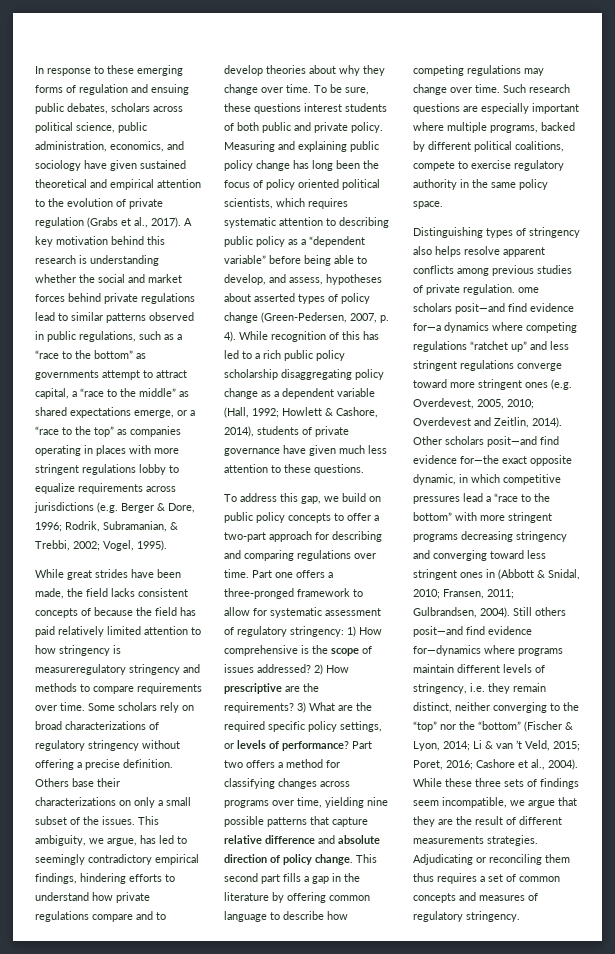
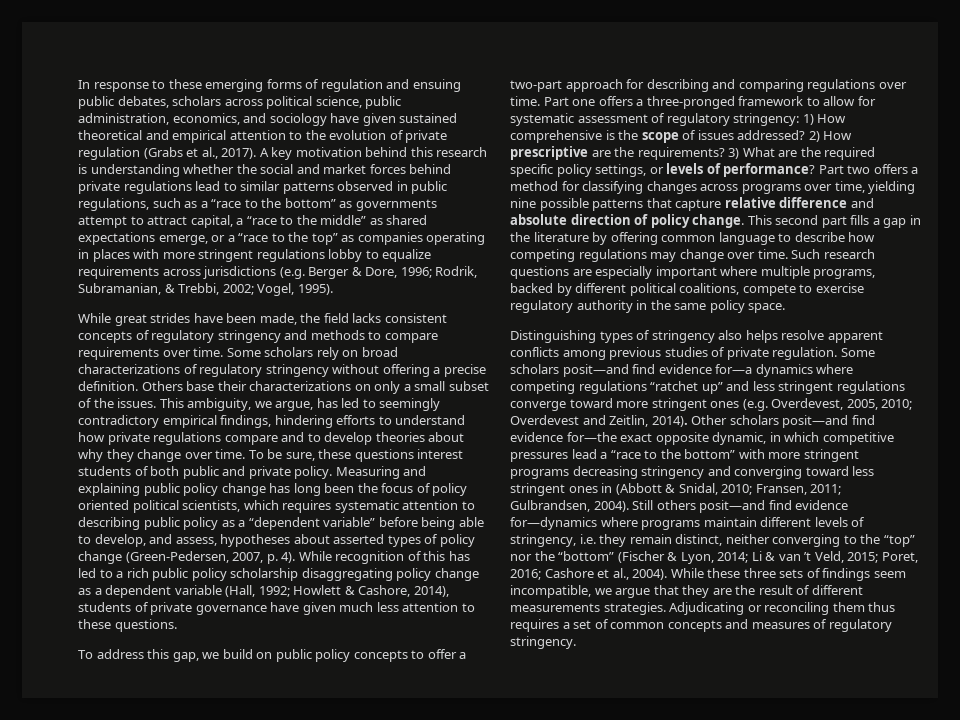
[94,607,196,616] [35,626,201,637] [35,645,121,656] [35,664,126,675] because the field has paid relatively limited attention to how stringency is measureregulatory -> [151,330,215,343] regulatory
[518,287,539,293] ome -> [840,348,875,357] Some

